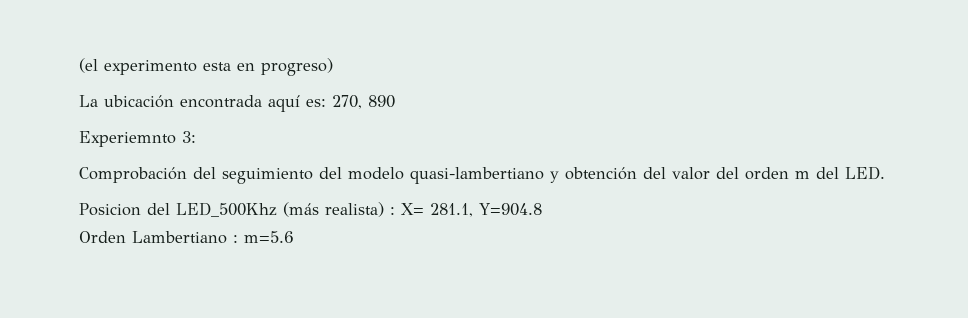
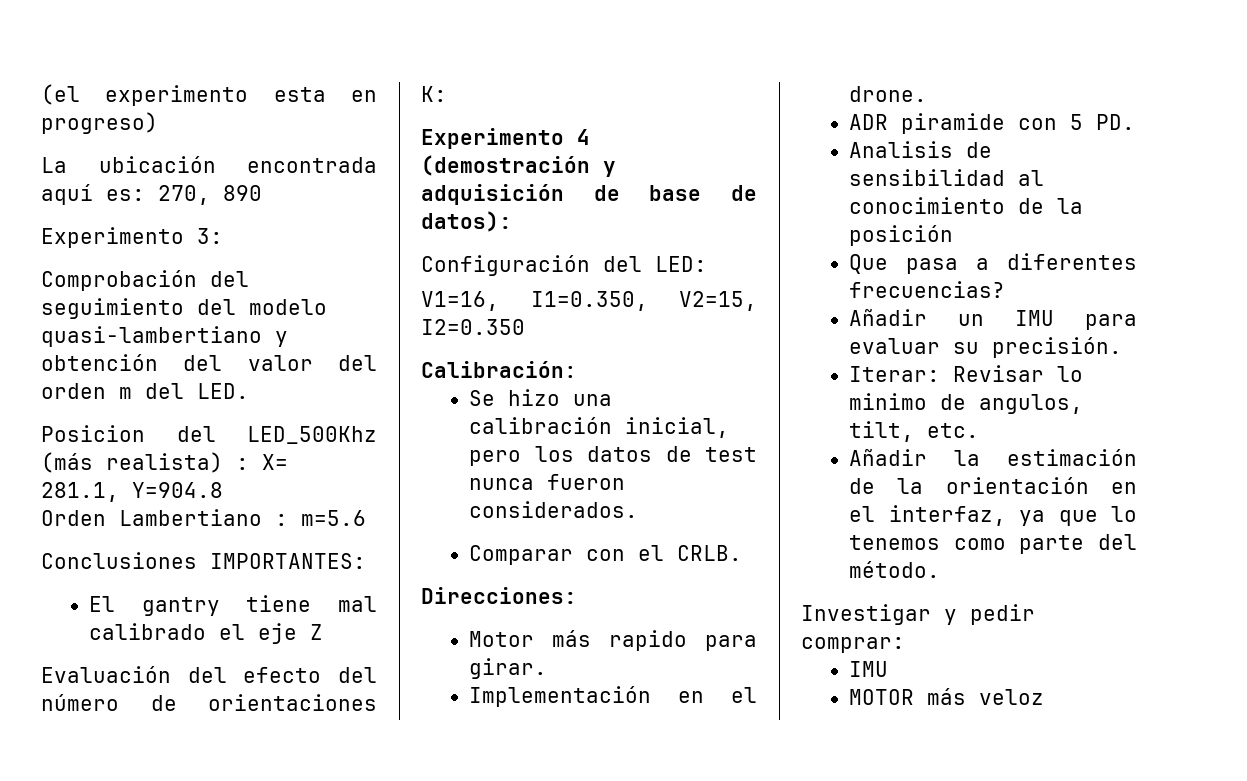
[79,131,176,147] Experiemnto -> [41,227,184,248] Experimento
(294, 237) none -> [41,552,366,569] [89,595,377,616] [89,623,324,644] [41,666,377,683] [41,694,377,711] [421,86,447,102] [421,128,590,149] [421,155,616,177] [421,184,757,205] [421,211,512,232] [421,255,707,276] [421,291,757,311] [421,319,525,335] [421,361,577,378] [469,389,613,406] [469,417,730,438] [469,446,757,466] [469,474,626,490] [469,501,639,518] [469,545,743,565] [421,587,577,604] [469,630,757,651] [469,658,548,679] [469,686,757,707] [849,86,928,102] [849,113,1136,134] [849,141,993,158] [849,169,1045,186] [849,197,1084,214] [849,225,954,246] [849,253,1137,274] [849,281,1006,298] [849,308,1137,330] [849,337,1123,358] [849,365,1084,382] [849,393,1084,414] [849,421,980,442] [849,448,1137,466] [849,477,1137,494] [849,505,1137,526] [849,534,1137,554] [849,561,941,578] [801,604,1035,625] [801,637,905,653] [849,661,889,677] [849,688,1045,705] // Conclusiones IMPORTANTES: // El gantry tiene mal calibrado el eje Z // Evaluación del efecto del número de orientaciones K: // Experimento 4 (demostración y adquisición de base de datos): // Configuración del LED: // V1=16, I1=0.350, V2=15, I2=0.350 // Calibración: // Se hizo una calibración inicial, pero los datos de test nunca fueron considerados. // Comparar con el CRLB. // Direcciones: // Motor más rapido para girar. // Implementación en el drone. // ADR piramide con 5 PD. // Analisis de sensibilidad al conocimiento de la posición // Que pasa a diferentes frecuencias? // Añadir un IMU para evaluar su precisión. // Iterar: Revisar lo minimo de angulos, tilt, etc. // Añadir la estimación de la orientación en el interfaz, ya que lo tenemos como parte del método. // Investigar y pedir comprar: // IMU // MOTOR más veloz

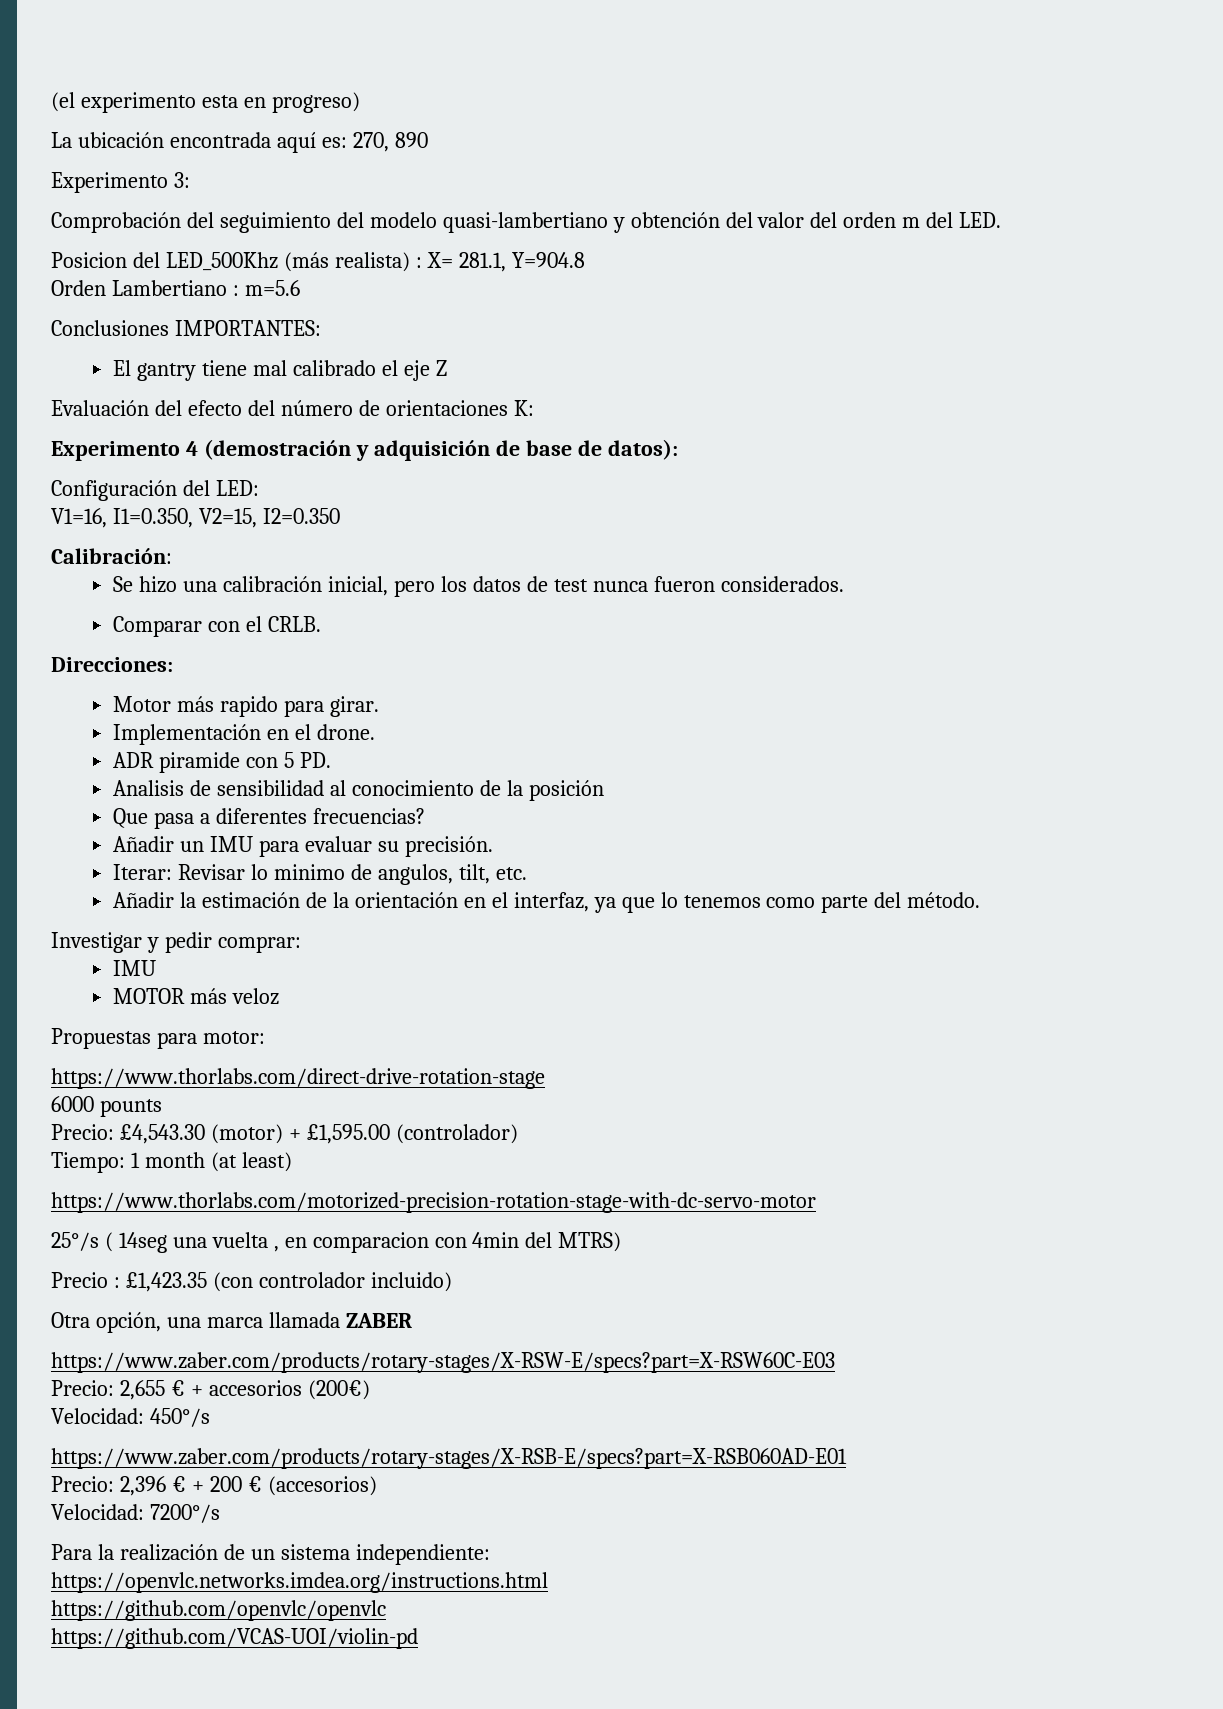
(1045, 697) none -> [51,1028,265,1049] [51,1068,545,1089] [51,1096,162,1117] [51,1124,518,1144] [51,1152,292,1173] [51,1192,816,1213] [51,1232,622,1253] [51,1272,452,1292] [51,1312,412,1333] [51,1352,835,1373] [51,1380,370,1400] [51,1408,210,1427] [51,1448,847,1469] [51,1476,377,1496] [51,1504,220,1523] [51,1544,490,1565] [51,1572,548,1593] [51,1600,386,1621] [51,1628,418,1649] // Propuestas para motor: // https://www.thorlabs.com/direct-drive-rotation-stage // 6000 pounts // Precio: £4,543.30 (motor) + £1,595.00 (controlador) // Tiempo: 1 month (at least) // https://www.thorlabs.com/motorized-precision-rotation-stage-with-dc-servo-motor // 25°/s ( 14seg una vuelta , en comparacion con 4min del MTRS) // Precio : £1,423.35 (con controlador incluido) // Otra opción, una marca llamada ZABER // https://www.zaber.com/products/rotary-stages/X-RSW-E/specs?part=X-RSW60C-E03 // Precio: 2,655 € + accesorios (200€) // Velocidad: 450°/s // https://www.zaber.com/products/rotary-stages/X-RSB-E/specs?part=X-RSB060AD-E01 // Precio: 2,396 € + 200 € (accesorios) // Velocidad: 7200°/s // Para la realización de un sistema independiente: // https://openvlc.networks.imdea.org/instructions.html // https://github.com/openvlc/openvlc // https://github.com/VCAS-UOI/violin-pd

